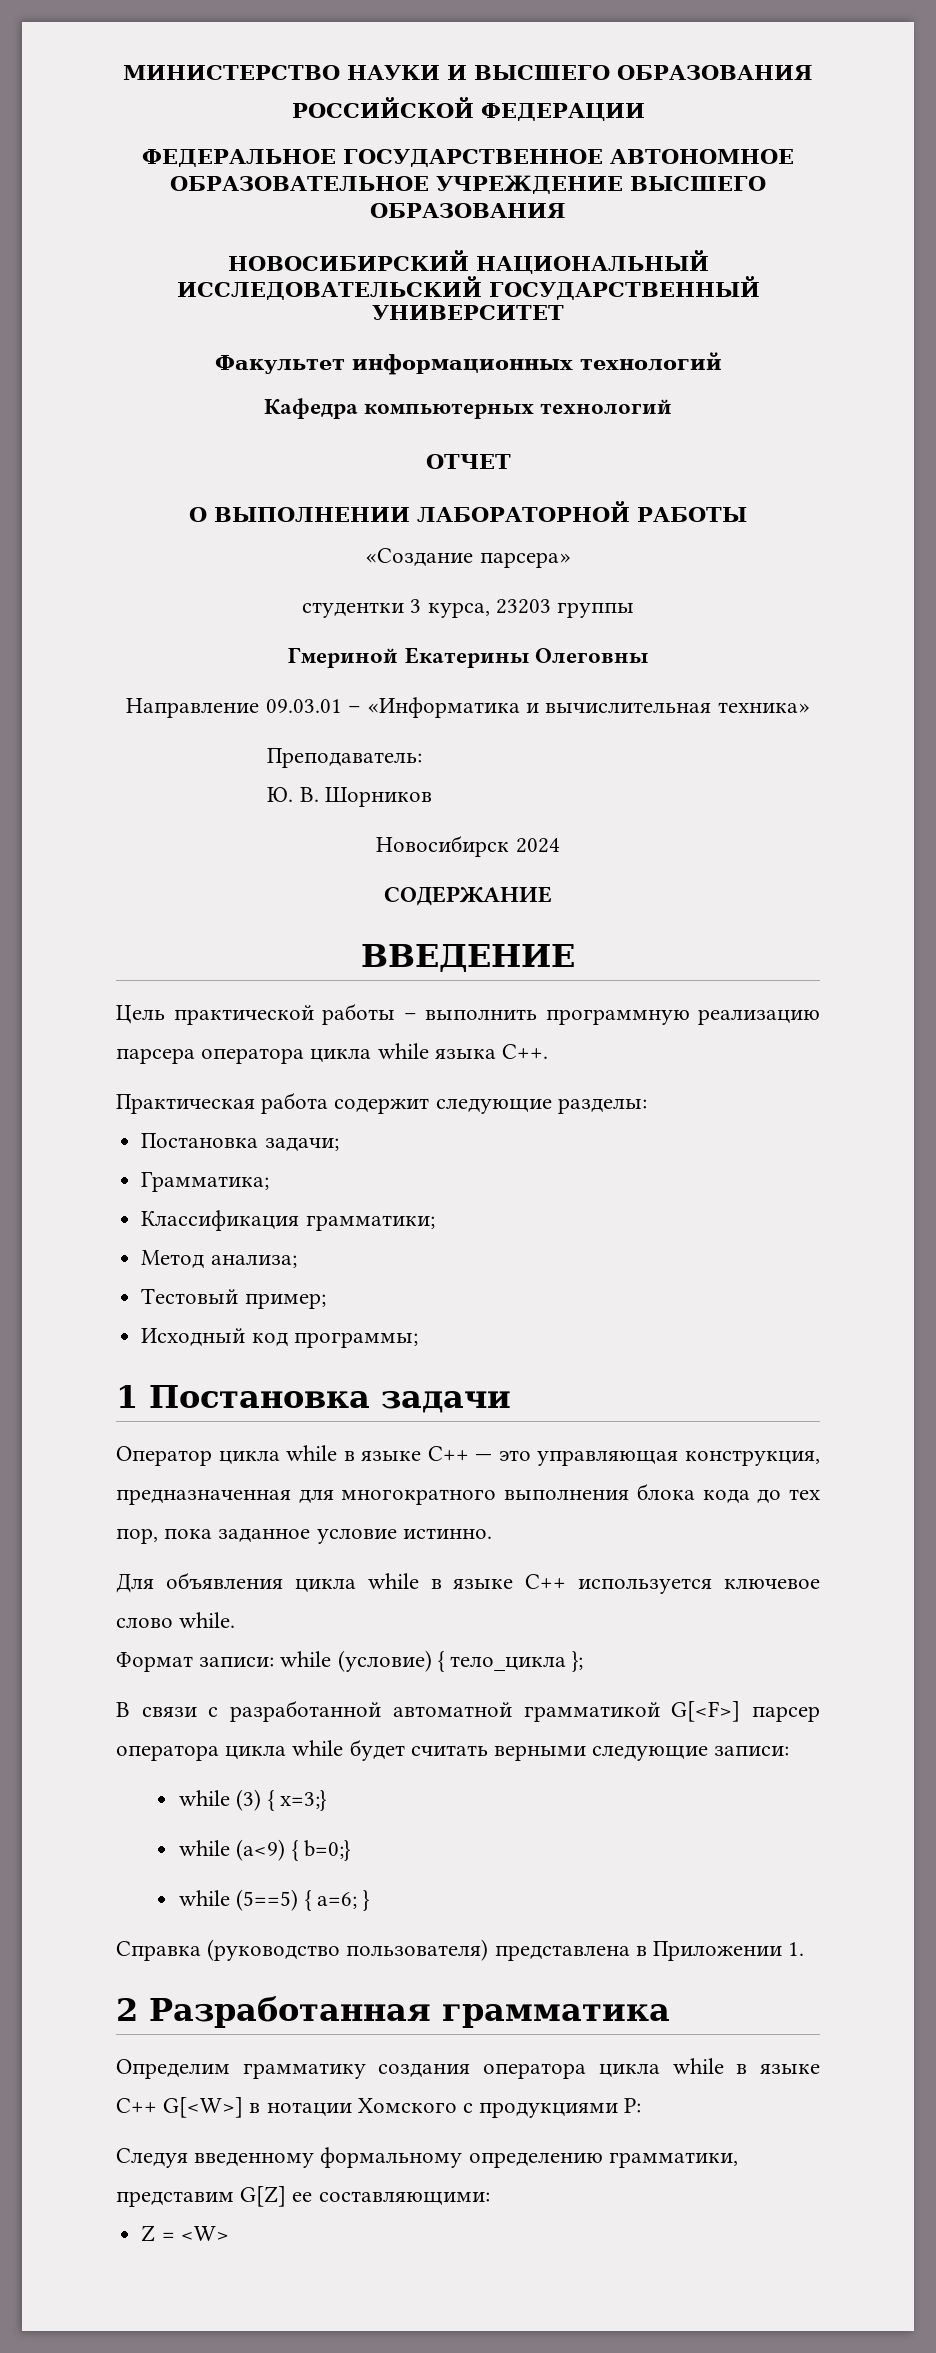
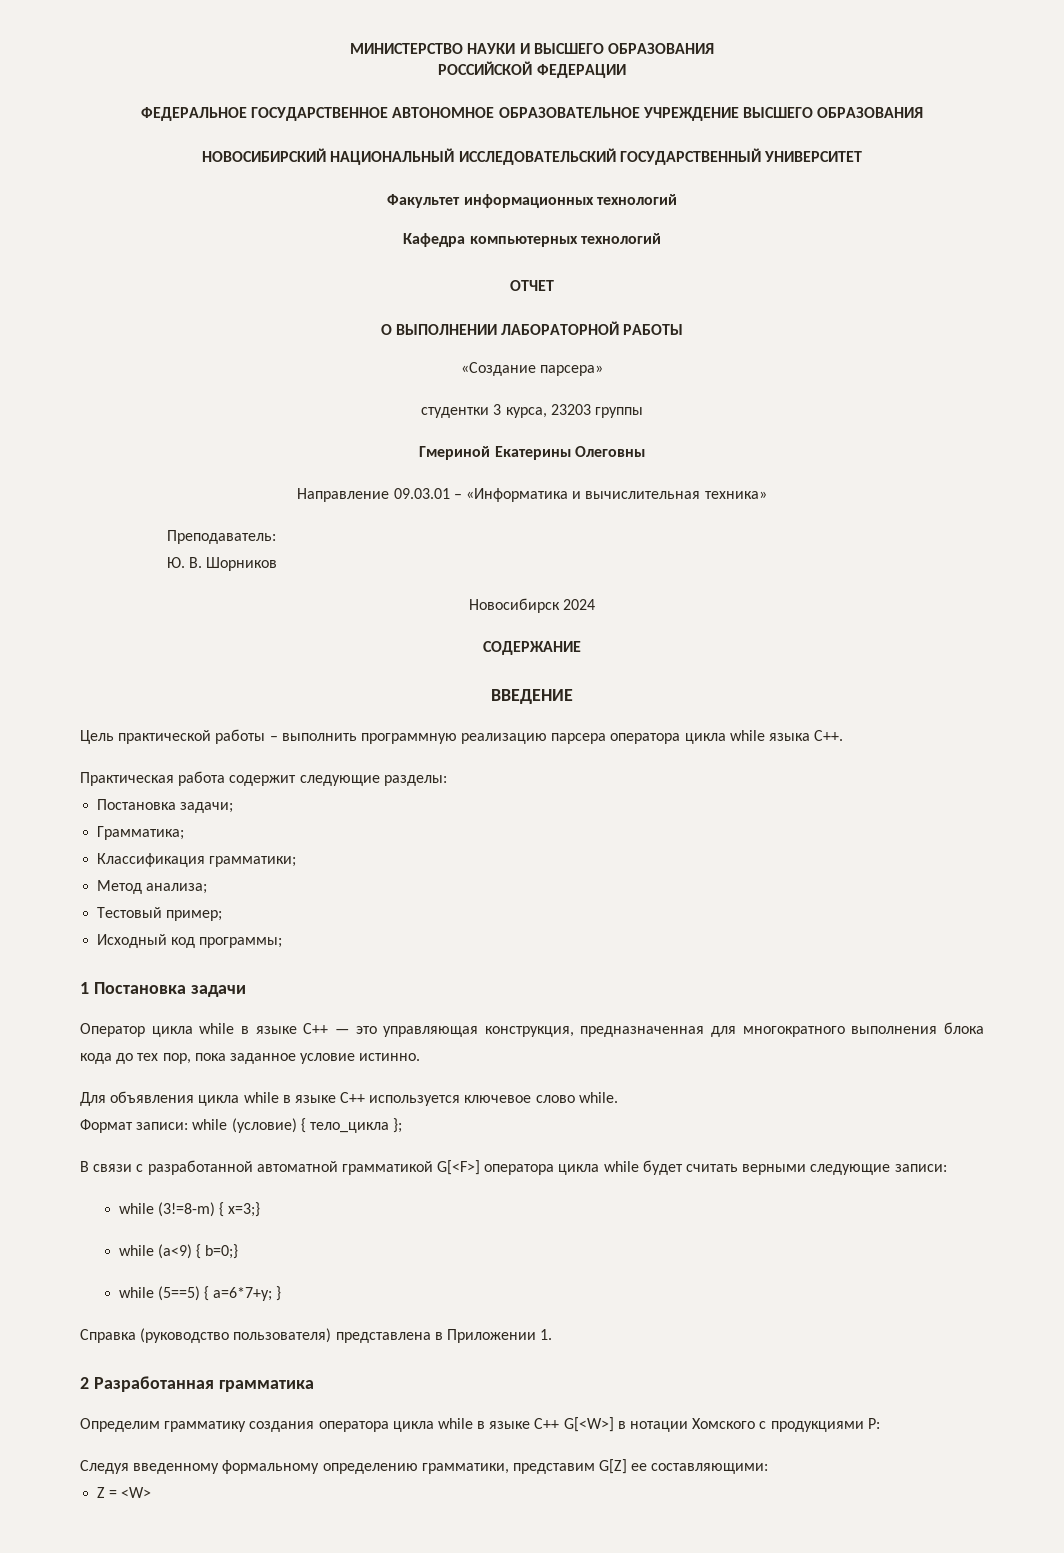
[751,1706,820,1722] парсер -> (481, 1167) none
[236,1789,262,1811] (3) -> [157,1202,215,1217] (3!=8-m)
[316,1892,357,1909] a=6; -> [213,1287,273,1301] a=6*7+y;

